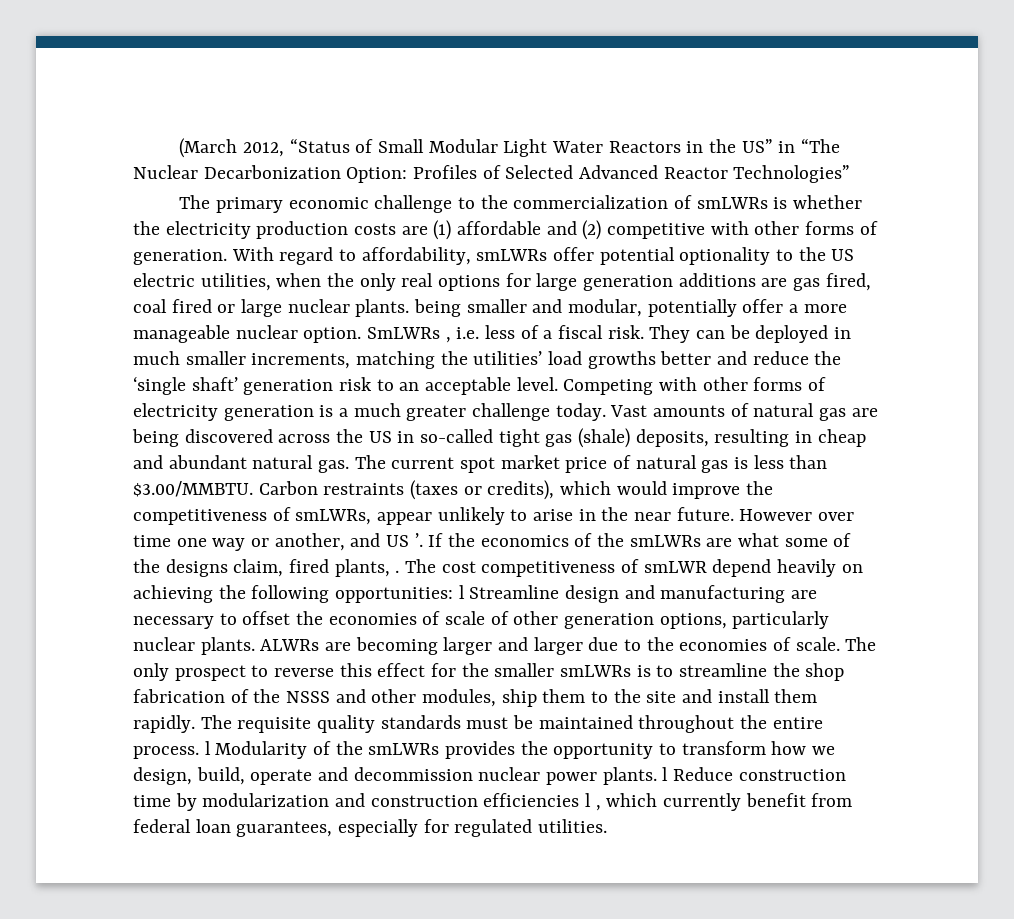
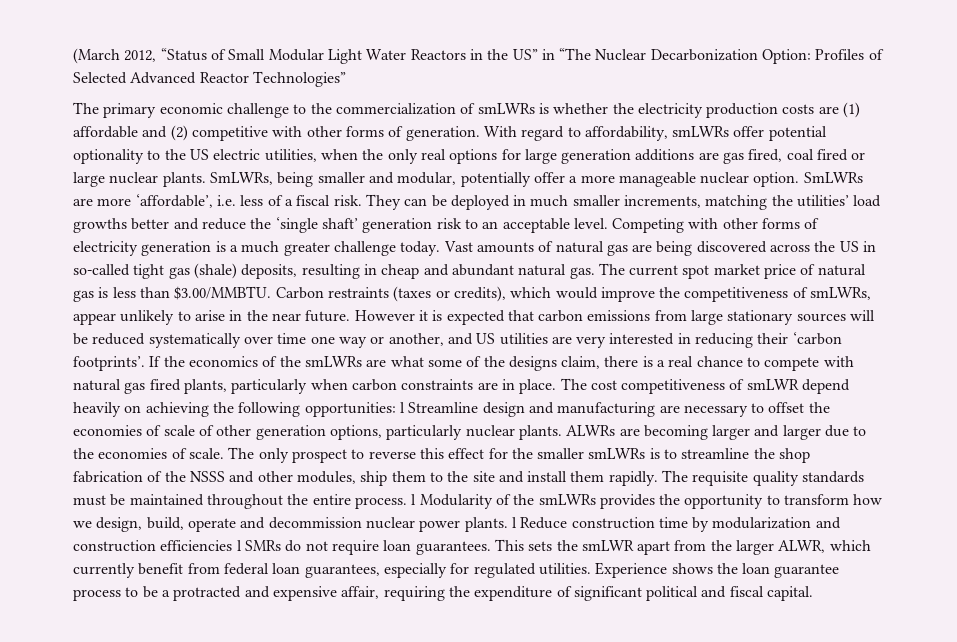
(410, 308) none -> [209,172,273,185] SmLWRs,
[445,337,451,343] , -> [73,194,213,208] are more ‘affordable’,
(813, 515) none -> [418,310,876,325] [73,333,241,348] it is expected that carbon emissions from large stationary sources will be reduced systematically
[414,533,423,547] ’. -> [499,332,842,348] [73,356,145,371] utilities are very interested in reducing their ‘carbon footprints’.
[289,559,400,577] fired plants, . -> [604,356,854,371] [73,379,557,394] there is a real chance to compete with natural gas fired plants, particularly when carbon constraints are in place.
[595,805,601,811] , -> [244,539,826,555] SMRs do not require loan guarantees. This sets the smLWR apart from the larger ALWR,
(608, 826) none -> [595,562,840,578] [73,586,814,601] Experience shows the loan guarantee process to be a protracted and expensive affair, requiring the expenditure of significant political and fiscal capital.

